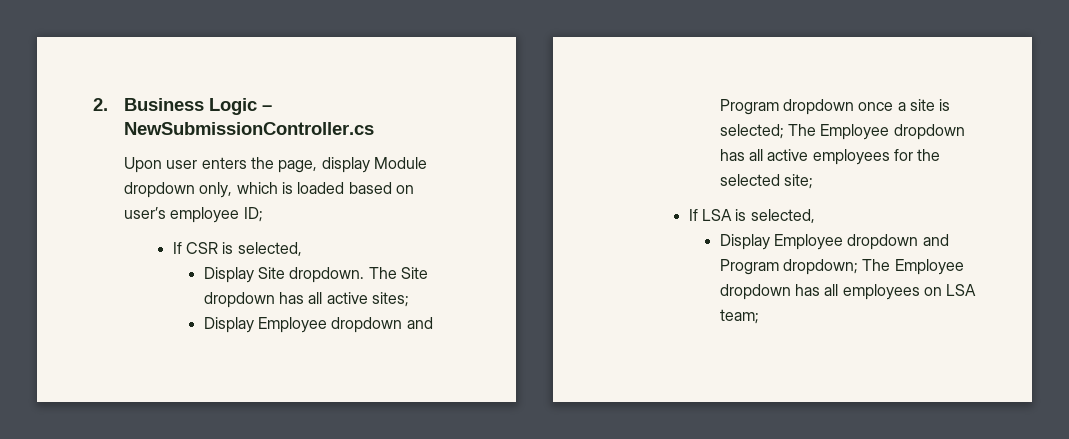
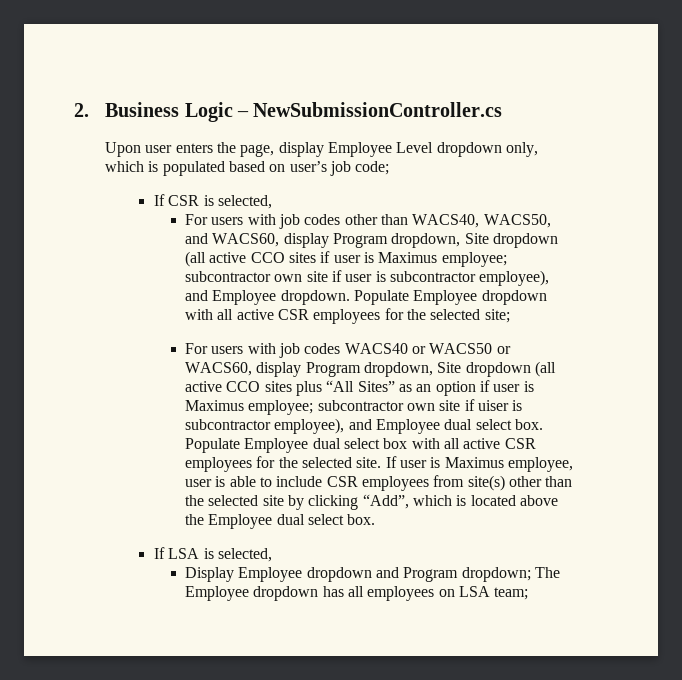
[373,157,427,169] Module -> [328,142,434,157] Employee Level
[297,182,345,194] loaded -> [162,161,225,176] populated
[170,207,263,223] employee ID; -> [330,161,390,176] job code;
[203,267,428,283] [203,292,409,308] [203,317,433,333] [719,99,951,115] [719,124,965,140] [719,149,809,161] Display Site dropdown. The Site dropdown has all active sites; // Display Employee dropdown and Program dropdown once a site is selected; The Employee dropdown has all active -> [185,214,551,229] [185,233,558,248] [185,251,507,267] [185,270,550,286] [185,290,547,305] [185,309,309,320] For users with job codes other than WACS40, WACS50, and WACS60, display Program dropdown, Site dropdown (all active CCO sites if user is Maximus employee; subcontractor own site if user is subcontractor employee), and Employee dropdown. Populate Employee dropdown with all active CSR
(813, 181) none -> [185,343,511,358] [185,361,556,377] [185,380,534,396] [185,399,523,415] [185,418,543,434] [185,438,536,453] [185,456,573,472] [185,475,573,491] [185,494,558,510] [185,514,376,529] // For users with job codes WACS40 or WACS50 or WACS60, display Program dropdown, Site dropdown (all active CCO sites plus “All Sites” as an option if user is Maximus employee; subcontractor own site if uiser is subcontractor employee), and Employee dual select box. Populate Employee dual select box with all active CSR employees for the selected site. If user is Maximus employee, user is able to include CSR employees from site(s) other than the selected site by clicking “Add”, which is located above the Employee dual select box.

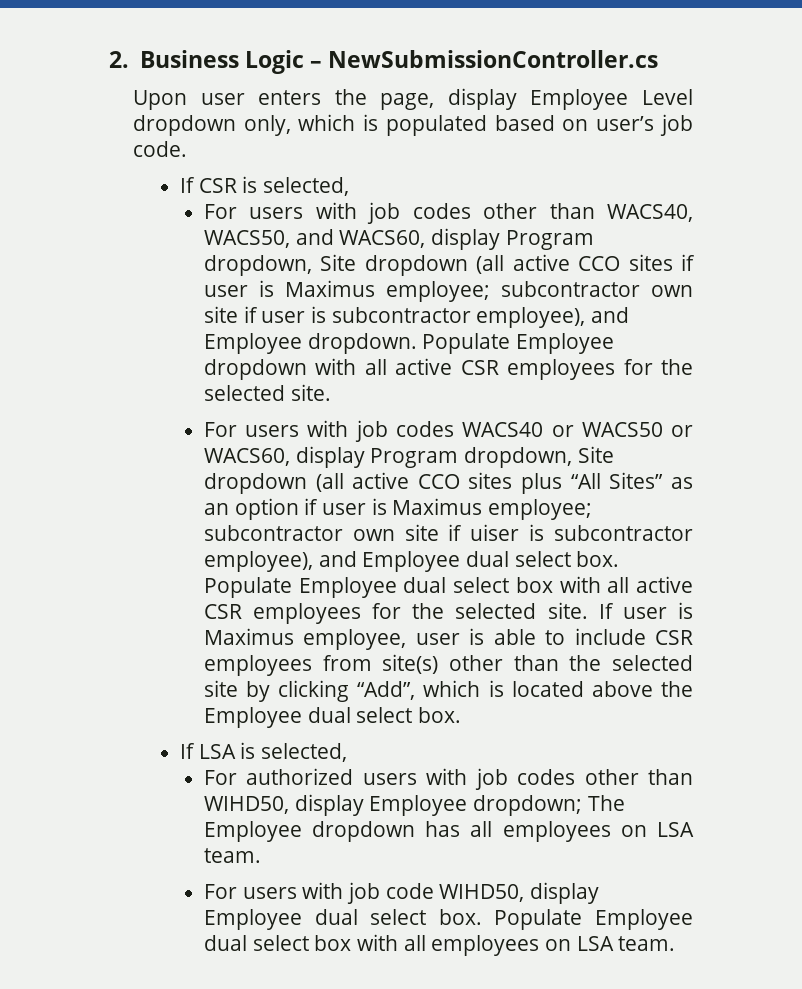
[355,161,390,175] code; -> [132,141,187,157] code.
[484,309,510,323] site; -> [290,384,331,401] site.
[185,567,459,582] Display Employee dropdown and Program -> [203,768,694,790] [203,794,468,816] For authorized users with job codes other than WIHD50, display Employee
[494,587,529,600] team; -> [203,848,261,863] [203,882,599,904] [203,909,693,930] [203,934,676,956] team. // For users with job code WIHD50, display Employee dual select box. Populate Employee dual select box with all employees on LSA team.

